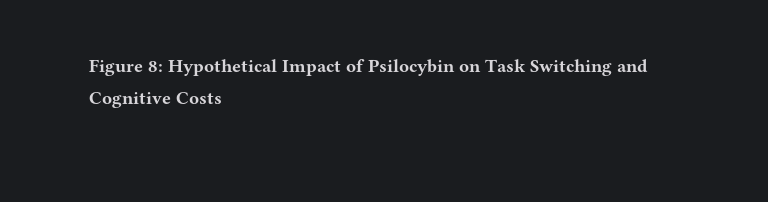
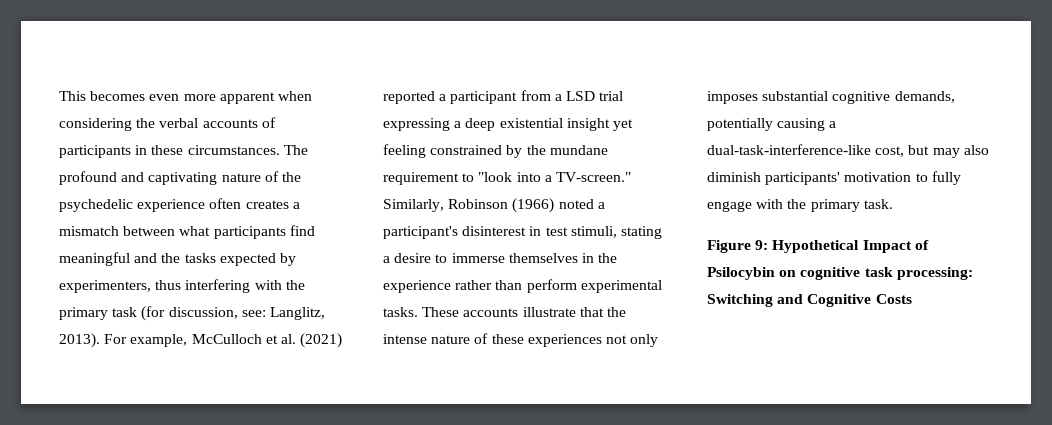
[89,59,163,76] Figure 8: -> [59,91,312,104] [59,117,276,131] [59,145,308,158] [59,171,301,185] [59,198,300,212] [59,225,315,239] [59,252,296,266] [59,279,305,293] [59,306,325,321] [59,333,343,348] [383,90,624,104] [383,118,633,131] [383,144,608,158] [383,172,631,185] [383,198,605,213] [383,226,662,239] [383,253,618,263] [383,279,662,293] [383,307,626,317] [383,333,659,347] [707,91,955,104] [707,118,837,131] [707,144,989,158] [707,171,961,185] [707,199,893,212] [707,240,769,253] This becomes even more apparent when considering the verbal accounts of participants in these circumstances. The profound and captivating nature of the psychedelic experience often creates a mismatch between what participants find meaningful and the tasks expected by experimenters, thus interfering with the primary task (for discussion, see: Langlitz, 2013). For example, McCulloch et al. (2021) reported a participant from a LSD trial expressing a deep existential insight yet feeling constrained by the mundane requirement to "look into a TV-screen." Similarly, Robinson (1966) noted a participant's disinterest in test stimuli, stating a desire to immerse themselves in the experience rather than perform experimental tasks. These accounts illustrate that the intense nature of these experiences not only imposes substantial cognitive demands, potentially causing a dual-task-interference-like cost, but may also diminish participants' motivation to fully engage with the primary task. // Figure 9:
[485,59,526,72] Task -> [800,267,973,280] cognitive task processing:

